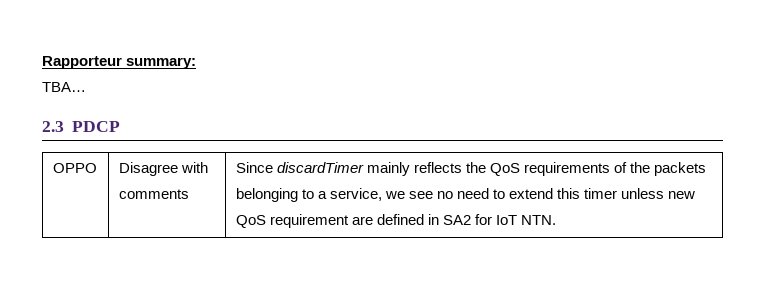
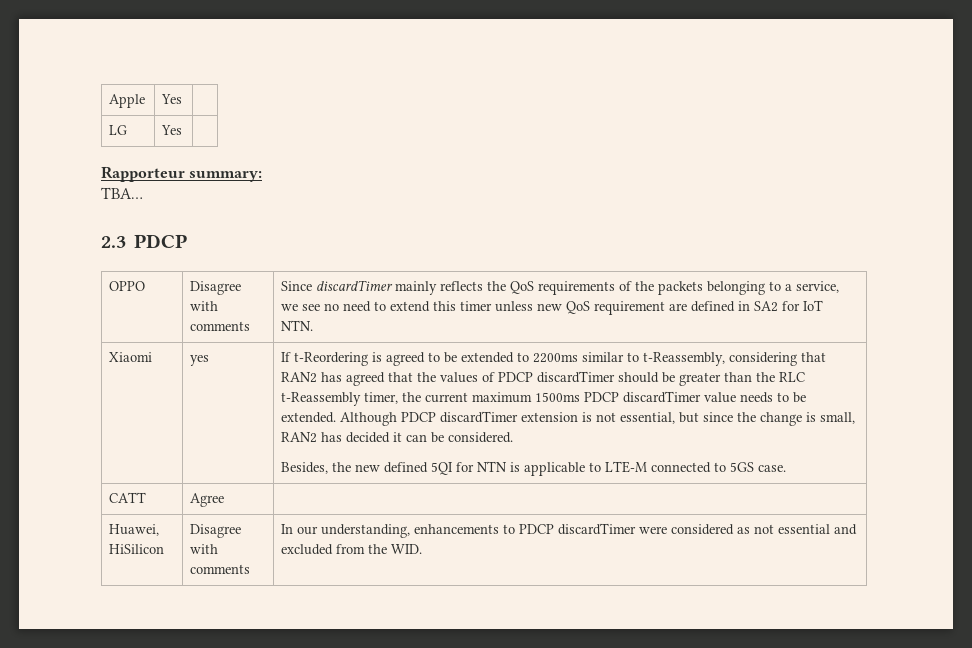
(42, 62) none -> [109,94,146,108] [161,94,183,104] [109,125,128,135] [161,125,183,135] Apple | Yes | // LG | Yes | //
(556, 220) none -> [109,352,153,362] [190,355,210,366] [281,352,827,366] [281,371,806,386] [281,391,807,406] [281,411,856,426] [281,432,514,443] [281,461,787,476] [109,492,147,503] [190,493,225,507] [109,524,160,536] [109,544,165,554] [190,524,242,538] [190,544,219,554] [190,564,251,574] [281,523,858,538] [281,544,423,555] // Xiaomi | yes | If t-Reordering is agreed to be extended to 2200ms similar to t-Reassembly, considering that RAN2 has agreed that the values of PDCP discardTimer should be greater than the RLC t-Reassembly timer, the current maximum 1500ms PDCP discardTimer value needs to be extended. Although PDCP discardTimer extension is not essential, but since the change is small, RAN2 has decided it can be considered. // Besides, the new defined 5QI for NTN is applicable to LTE-M connected to 5GS case. // CATT | Agree | // Huawei, HiSilicon | Disagree with comments | In our understanding, enhancements to PDCP discardTimer were considered as not essential and excluded from the WID.

